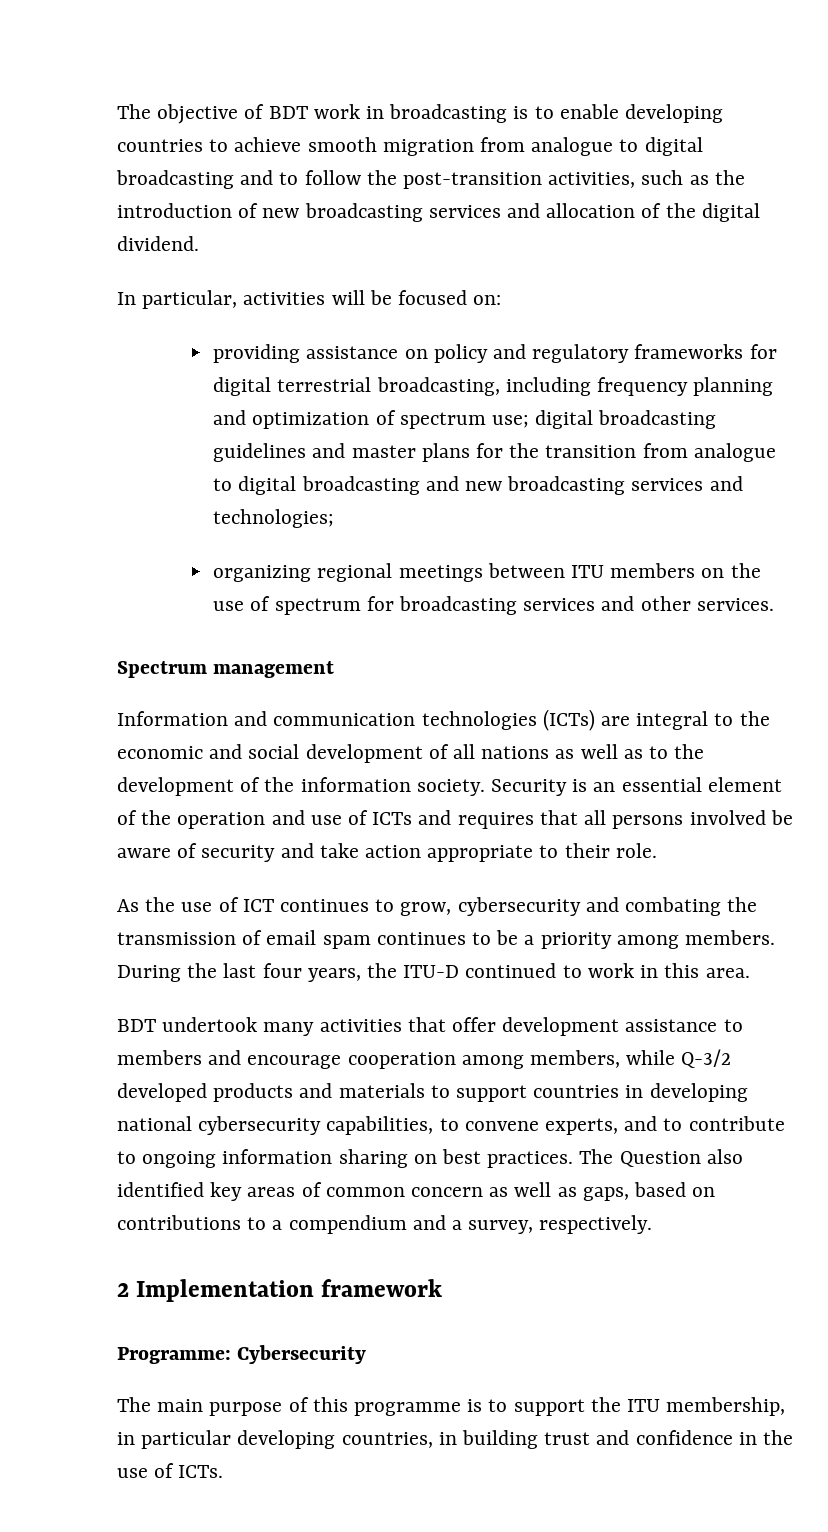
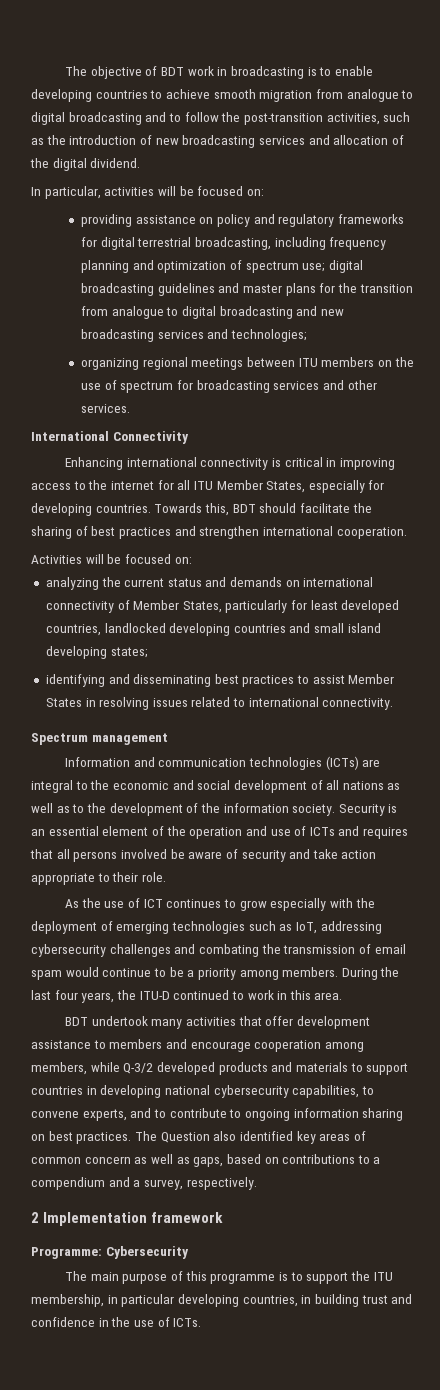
(774, 604) none -> [31,431,189,444] [65,457,395,470] [31,480,385,493] [31,503,372,516] [31,526,407,539] [31,554,192,564] [45,577,374,590] [45,600,400,613] [45,623,381,636] [45,646,148,659] [45,674,395,687] [45,697,394,710] // International Connectivity // Enhancing international connectivity is critical in improving access to the internet for all ITU Member States, especially for developing countries. Towards this, BDT should facilitate the sharing of best practices and strengthen international cooperation. // Activities will be focused on: // analyzing the current status and demands on international connectivity of Member States, particularly for least developed countries, landlocked developing countries and small island developing states; // identifying and disseminating best practices to assist Member States in resolving issues related to international connectivity.
[400,897,581,916] grow, cybersecurity -> [239,898,375,911] [31,921,382,934] [31,944,171,957] grow especially with the deployment of emerging technologies such as IoT, addressing cybersecurity challenges
[376,932,466,945] continues -> [65,967,152,977] would continue

